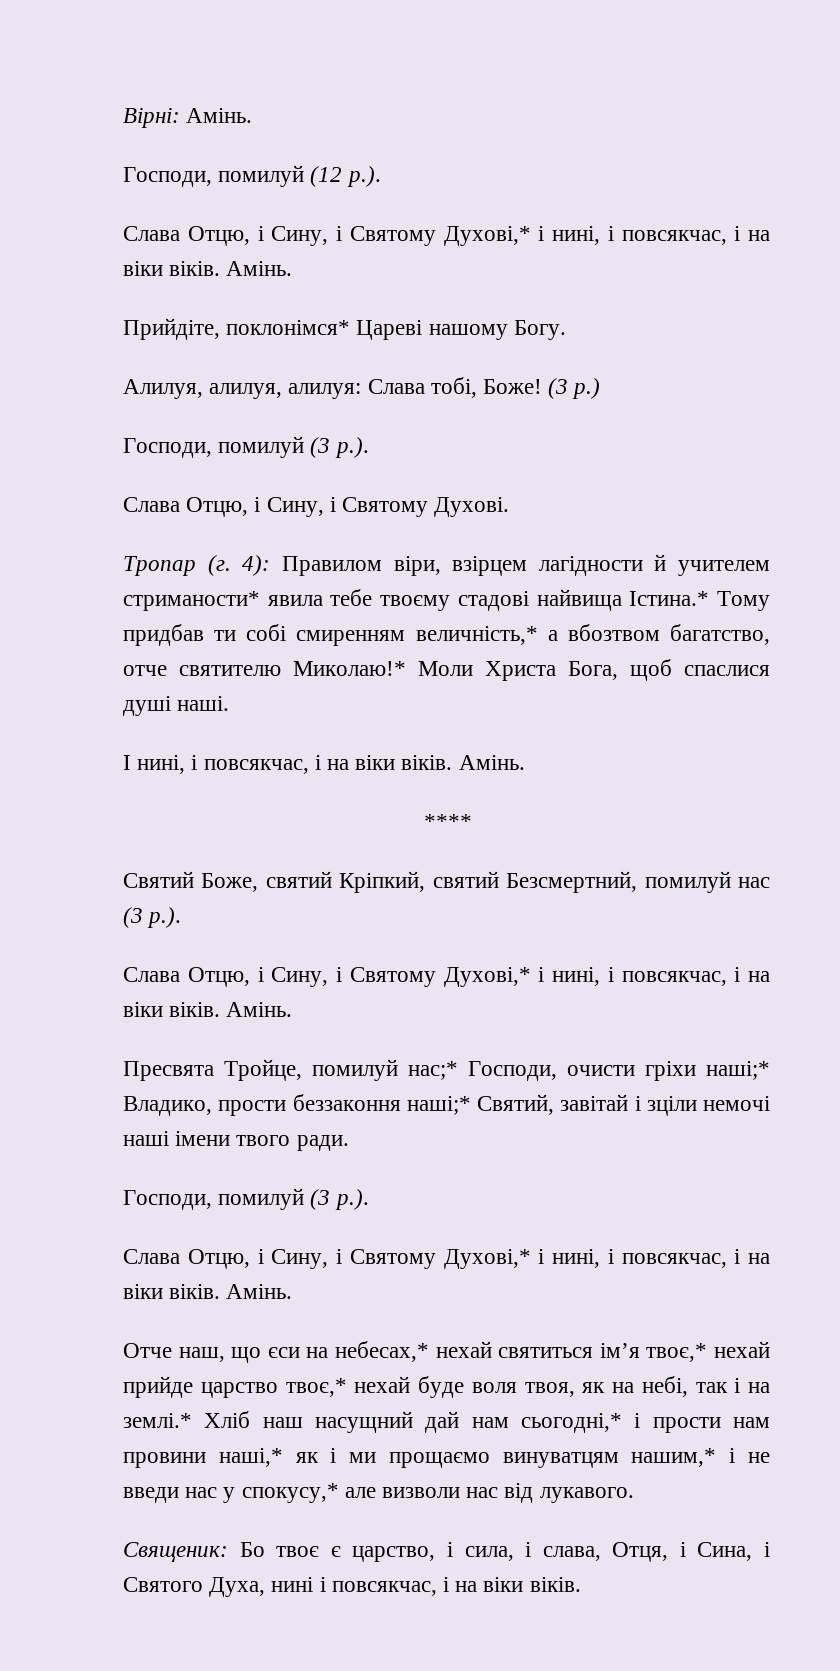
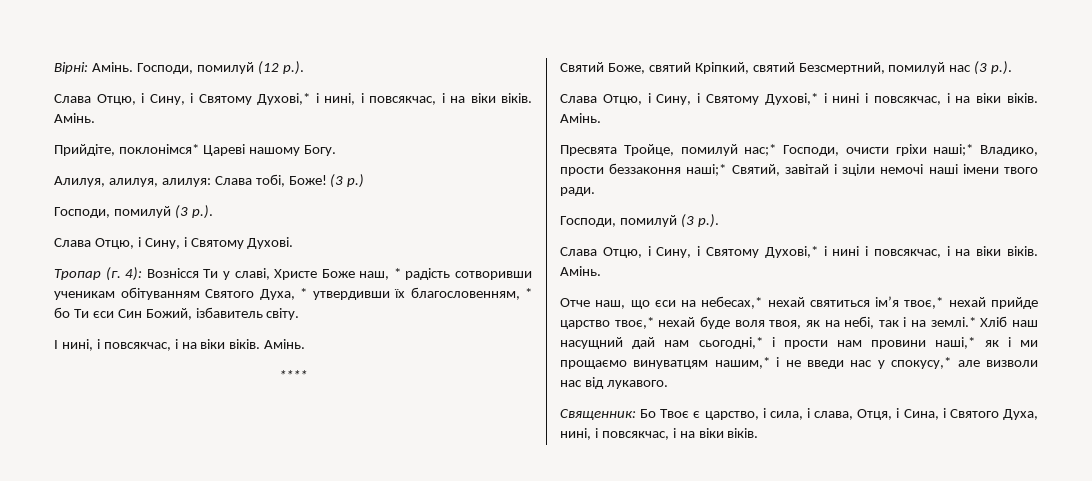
(253, 115) // -> (133, 67) none
[281,554,770,576] [123,589,770,611] [123,624,770,646] [123,659,770,681] [123,696,230,716] Правилом віри, взірцем лагідности й учителем стриманости* явила тебе твоєму стадові найвища Істина.* Тому придбав ти собі смиренням величність,* а вбозтвом багатство, отче святителю Миколаю!* Моли Христа Бога, щоб спаслися душі наші. -> [146,268,532,280] [54,287,532,300] [54,307,300,320] Вознісся Ти у славі, Христе Боже наш, * радість сотворивши ученикам обітуванням Святого Духа, * утвердивши їх благословенням, * бо Ти єси Син Божий, ізбавитель світу.
[552,967,600,986] нині, -> [832,93,860,103] нині
[552,1249,600,1268] нині, -> [832,246,860,256] нині
[123,1542,320,1562] Священик: Бо твоє -> [560,409,690,420] Священник: Бо Твоє
[271,1577,314,1592] нині -> [560,428,591,440] нині,

